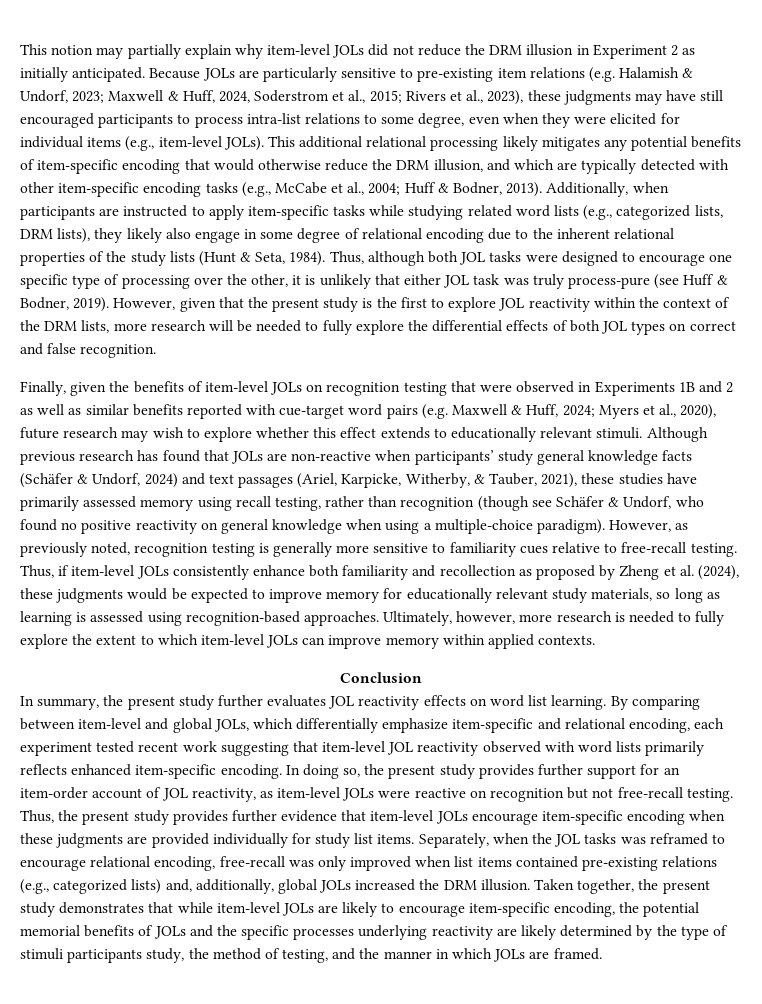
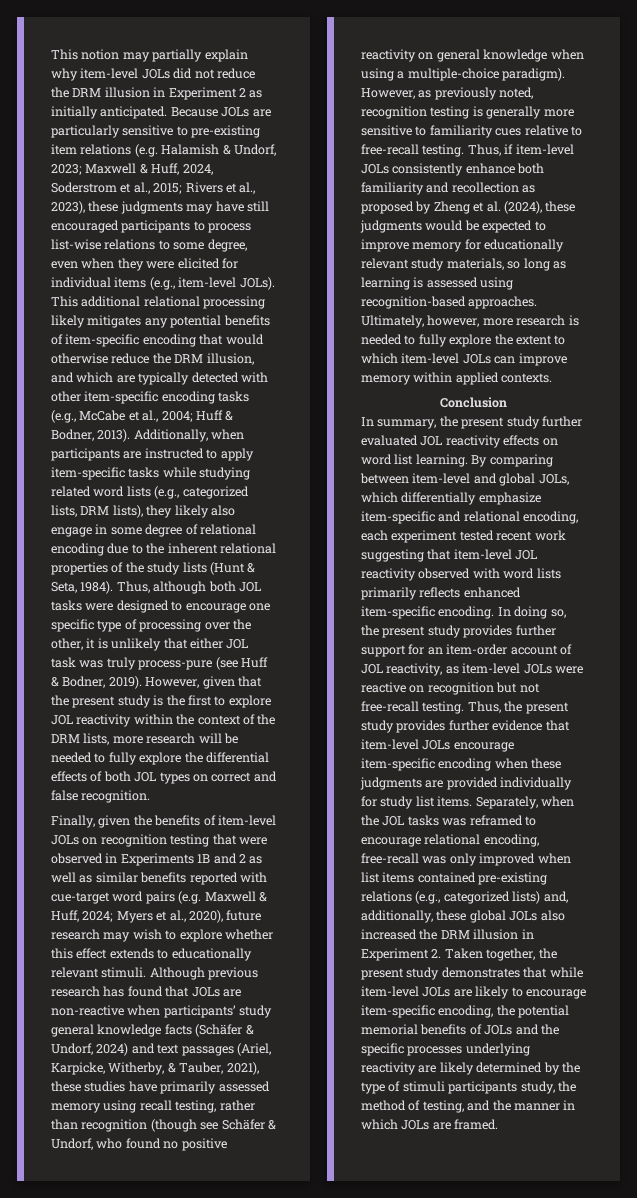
[246,113,301,124] intra-list -> [51,239,101,250] list-wise
[267,695,327,707] evaluates -> [361,435,418,446] evaluated
(274, 886) none -> [436,910,467,921] these
(352, 886) none -> [540,910,565,921] also
[480,879,530,891] illusion. -> [473,929,534,940] [361,948,442,961] illusion in Experiment 2.

